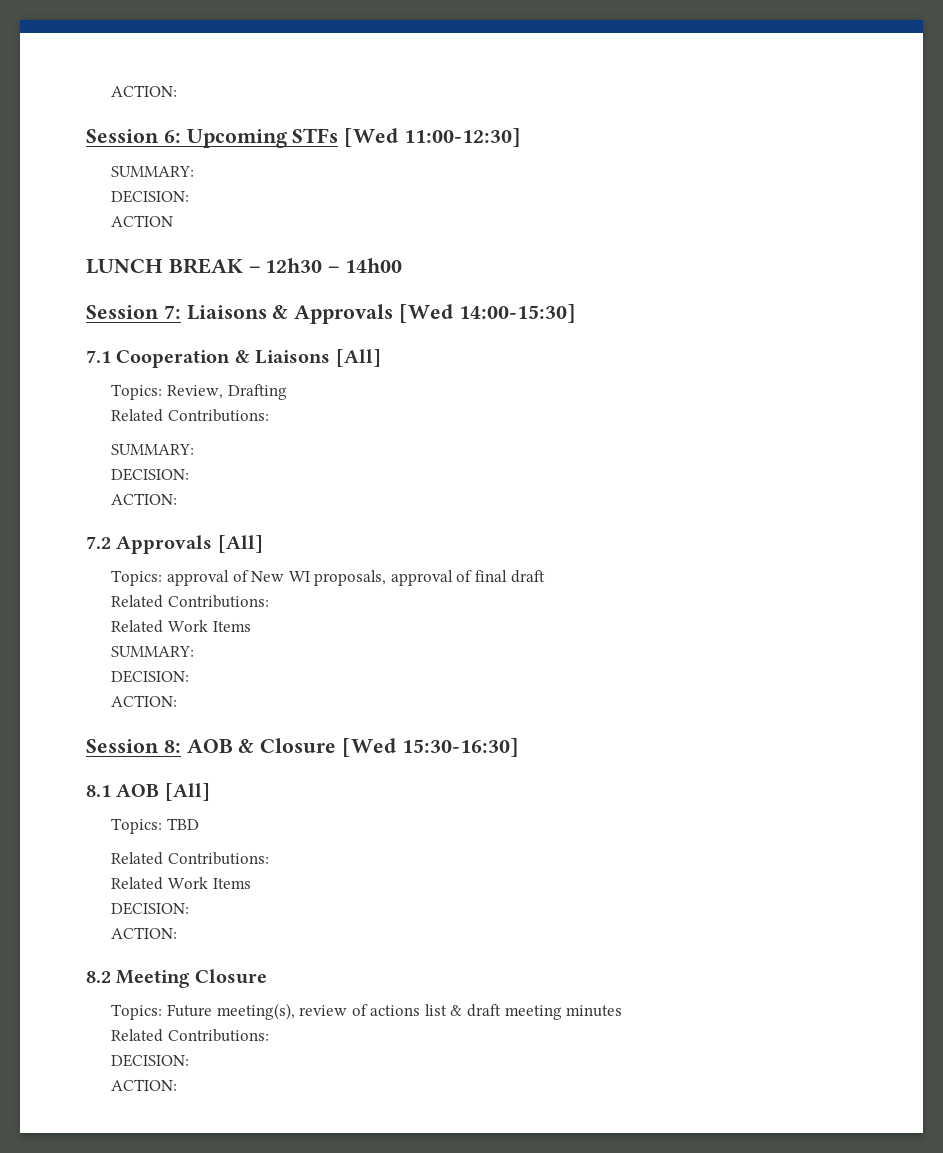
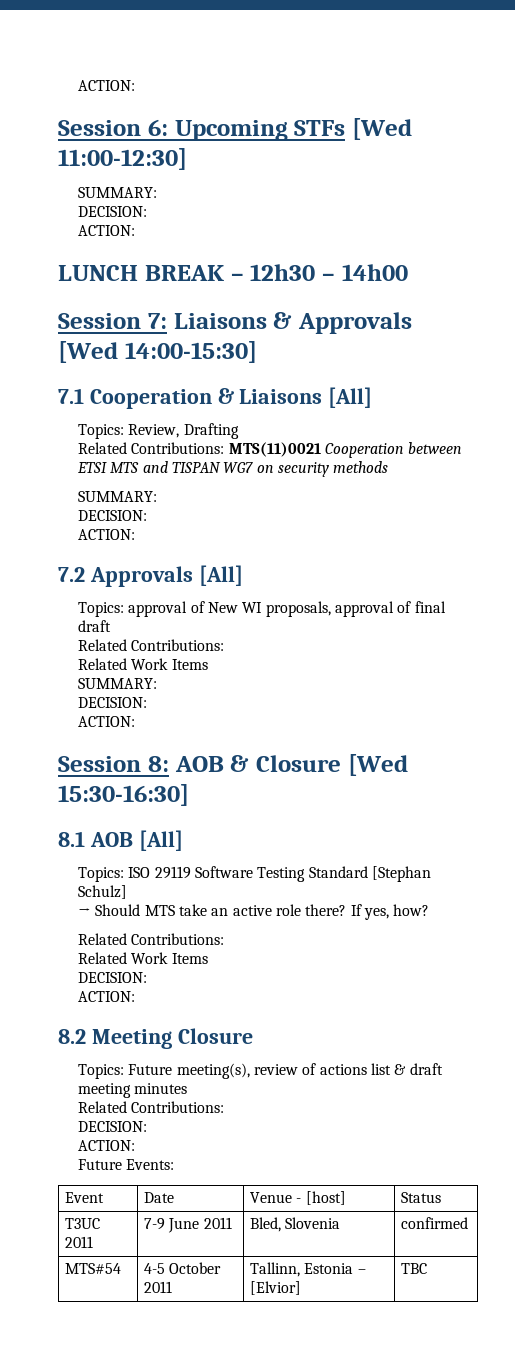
[111,215,174,227] ACTION -> [77,225,135,236] ACTION:
(269, 415) none -> [228,442,463,458] [76,461,389,477] MTS(11)0021 Cooperation between ETSI MTS and TISPAN WG7 on security methods
[166,818,199,830] TBD -> [128,866,431,882] [77,885,127,899] [77,904,430,920] ISO 29119 Software Testing Standard [Stephan Schulz] // → Should MTS take an active role there? If yes, how?
(178, 1085) none -> [77,1159,175,1170] [65,1192,105,1203] [144,1192,175,1203] [250,1191,346,1205] [401,1192,442,1203] [65,1218,101,1229] [65,1236,94,1248] [144,1217,232,1233] [250,1217,341,1232] [401,1217,469,1229] [65,1263,122,1274] [144,1262,222,1274] [144,1281,173,1293] [250,1262,366,1277] [250,1281,302,1295] [401,1263,428,1274] // Future Events: // Event | Date | Venue - [host] | Status // T3UC 2011 | 7-9 June 2011 | Bled, Slovenia | confirmed // MTS#54 | 4-5 October 2011 | Tallinn, Estonia – [Elvior] | TBC

